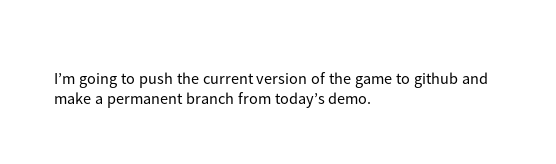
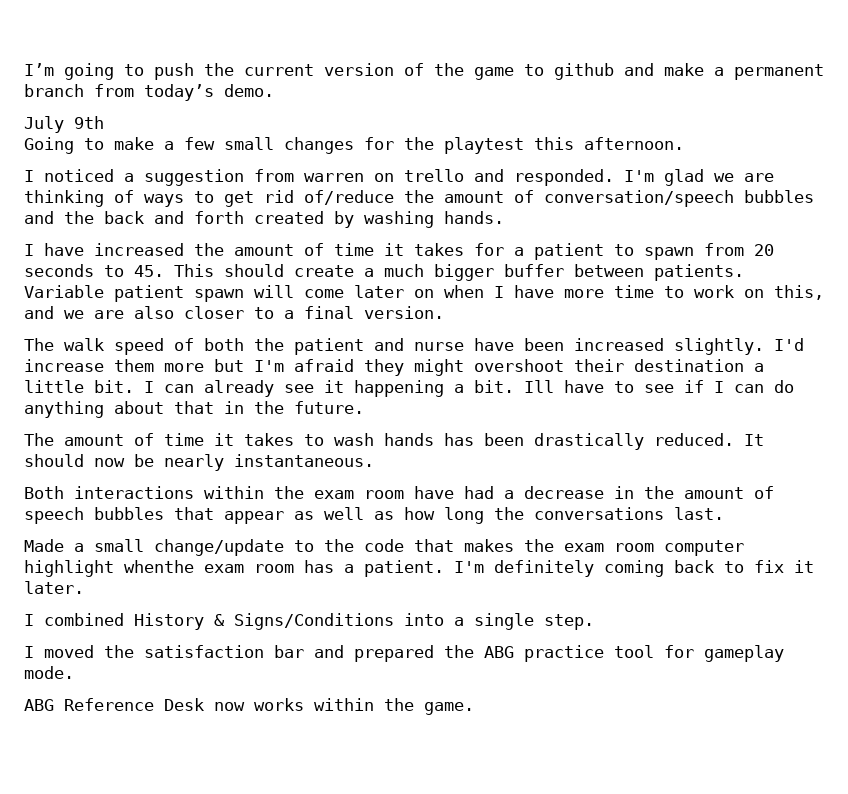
(372, 98) none -> [24,116,104,133] [24,137,684,154] [24,169,774,186] [24,190,814,207] [24,211,504,228] [24,243,774,260] [24,264,744,281] [24,285,824,302] [24,306,444,319] [24,338,804,355] [24,359,764,376] [24,380,794,397] [24,401,364,418] [24,433,764,450] [24,454,374,471] [24,486,774,499] [24,507,724,524] [24,539,744,556] [24,560,814,577] [24,581,84,594] [24,613,594,630] [24,645,784,662] [24,666,74,679] [24,698,474,715] // July 9th // Going to make a few small changes for the playtest this afternoon. // I noticed a suggestion from warren on trello and responded. I'm glad we are thinking of ways to get rid of/reduce the amount of conversation/speech bubbles and the back and forth created by washing hands. // I have increased the amount of time it takes for a patient to spawn from 20 seconds to 45. This should create a much bigger buffer between patients. Variable patient spawn will come later on when I have more time to work on this, and we are also closer to a final version. // The walk speed of both the patient and nurse have been increased slightly. I'd increase them more but I'm afraid they might overshoot their destination a little bit. I can already see it happening a bit. Ill have to see if I can do anything about that in the future. // The amount of time it takes to wash hands has been drastically reduced. It should now be nearly instantaneous. // Both interactions within the exam room have had a decrease in the amount of speech bubbles that appear as well as how long the conversations last. // Made a small change/update to the code that makes the exam room computer highlight whenthe exam room has a patient. I'm definitely coming back to fix it later. // I combined History & Signs/Conditions into a single step. // I moved the satisfaction bar and prepared the ABG practice tool for gameplay mode. // ABG Reference Desk now works within the game.

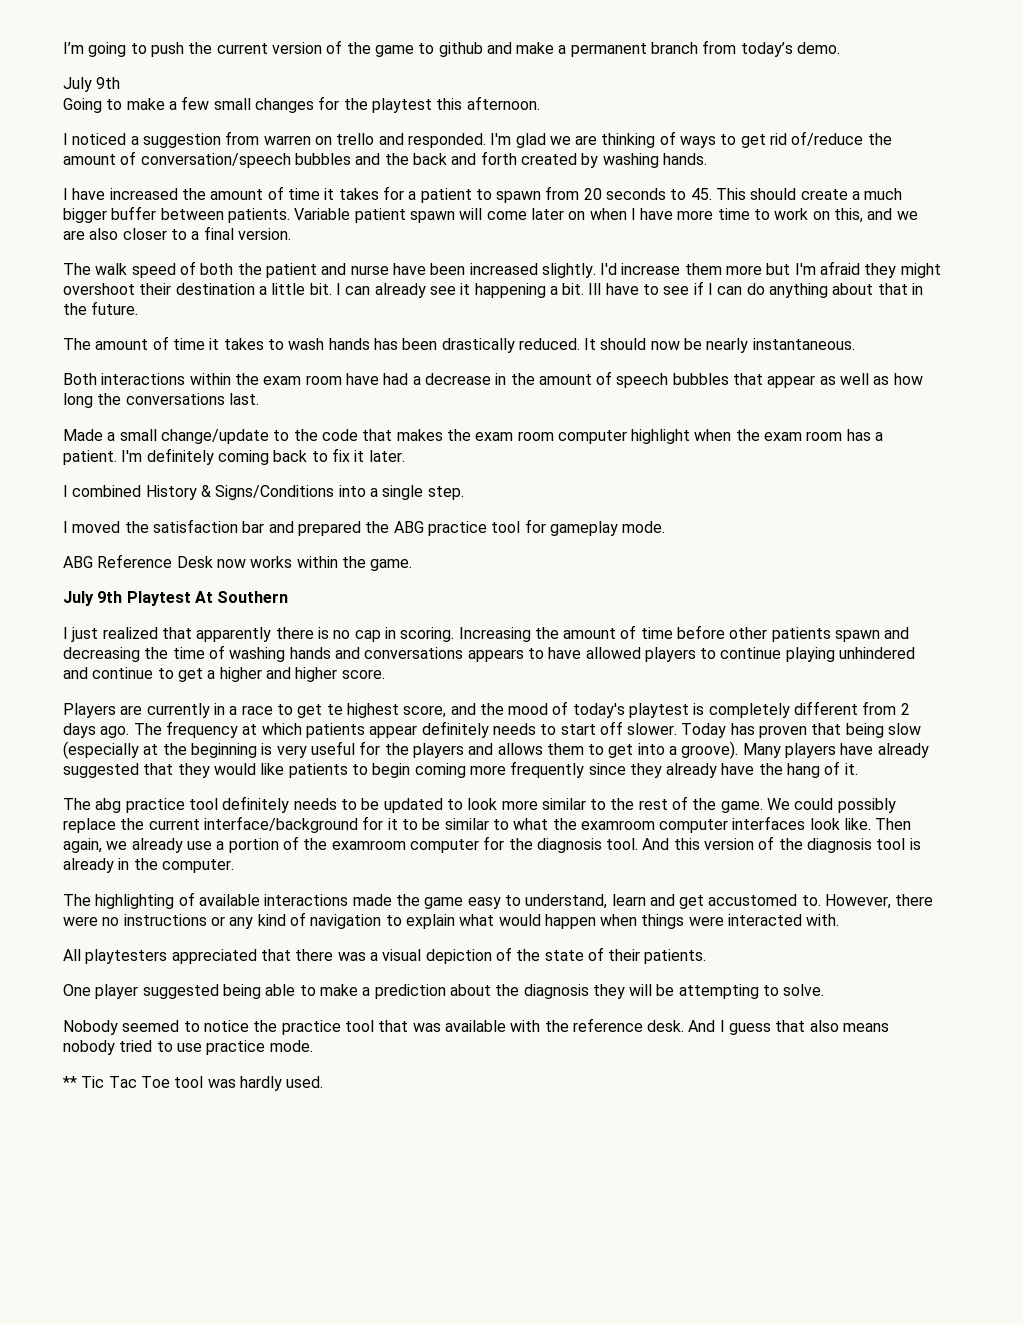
[124,560,194,573] whenthe -> [694,429,760,441] when the
(474, 708) none -> [63,591,289,606] [63,625,910,642] [63,645,916,662] [63,667,385,682] [63,701,910,718] [63,721,922,738] [63,741,929,759] [63,761,858,778] [63,796,896,813] [63,816,912,833] [63,836,921,853] [63,858,234,873] [63,892,934,909] [63,912,840,929] [63,947,707,964] [63,984,825,999] [63,1018,890,1035] [63,1040,313,1055] [63,1076,324,1091] // July 9th Playtest At Southern // I just realized that apparently there is no cap in scoring. Increasing the amount of time before other patients spawn and decreasing the time of washing hands and conversations appears to have allowed players to continue playing unhindered and continue to get a higher and higher score. // Players are currently in a race to get te highest score, and the mood of today's playtest is completely different from 2 days ago. The frequency at which patients appear definitely needs to start off slower. Today has proven that being slow (especially at the beginning is very useful for the players and allows them to get into a groove). Many players have already suggested that they would like patients to begin coming more frequently since they already have the hang of it. // The abg practice tool definitely needs to be updated to look more similar to the rest of the game. We could possibly replace the current interface/background for it to be similar to what the examroom computer interfaces look like. Then again, we already use a portion of the examroom computer for the diagnosis tool. And this version of the diagnosis tool is already in the computer. // The highlighting of available interactions made the game easy to understand, learn and get accustomed to. However, there were no instructions or any kind of navigation to explain what would happen when things were interacted with. // All playtesters appreciated that there was a visual depiction of the state of their patients. // One player suggested being able to make a prediction about the diagnosis they will be attempting to solve. // Nobody seemed to notice the practice tool that was available with the reference desk. And I guess that also means nobody tried to use practice mode. // ** Tic Tac Toe tool was hardly used.

